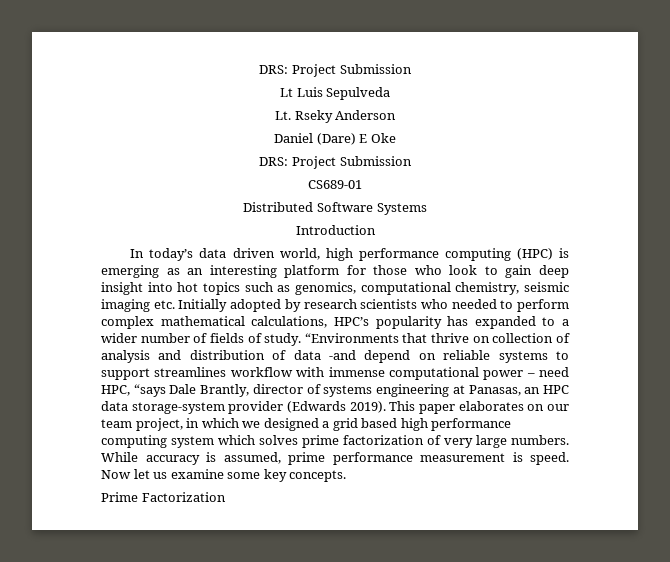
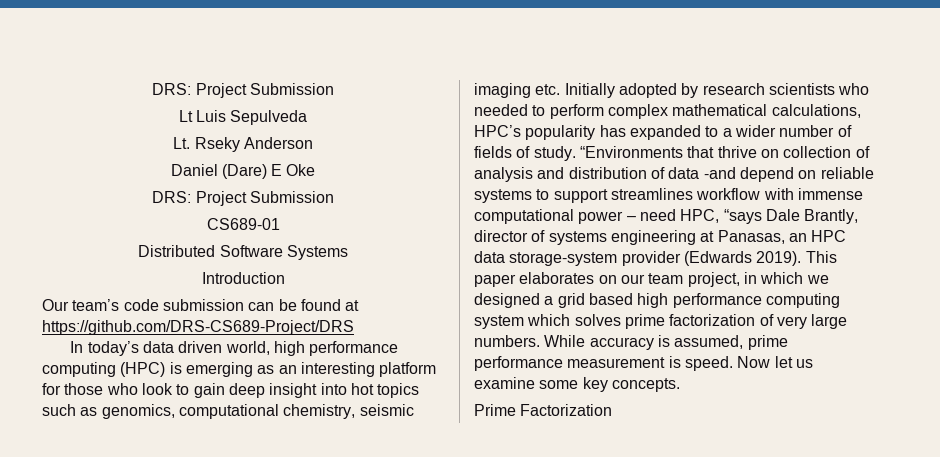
(376, 230) none -> [42,299,360,311] [42,320,354,335] // Our team’s code submission can be found at https://github.com/DRS-CS689-Project/DRS

